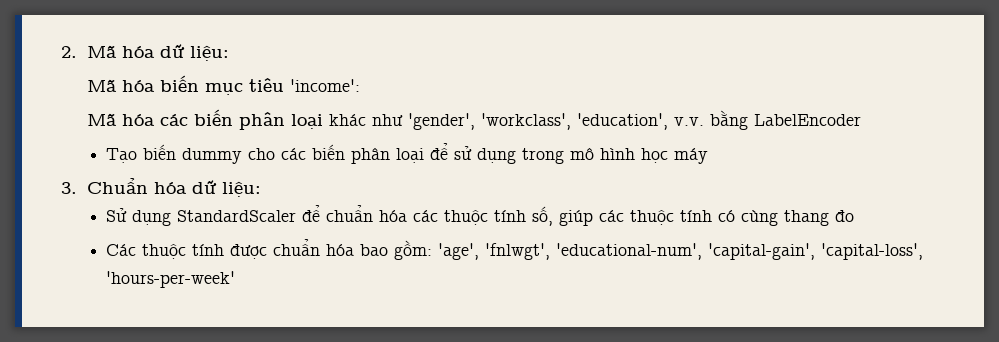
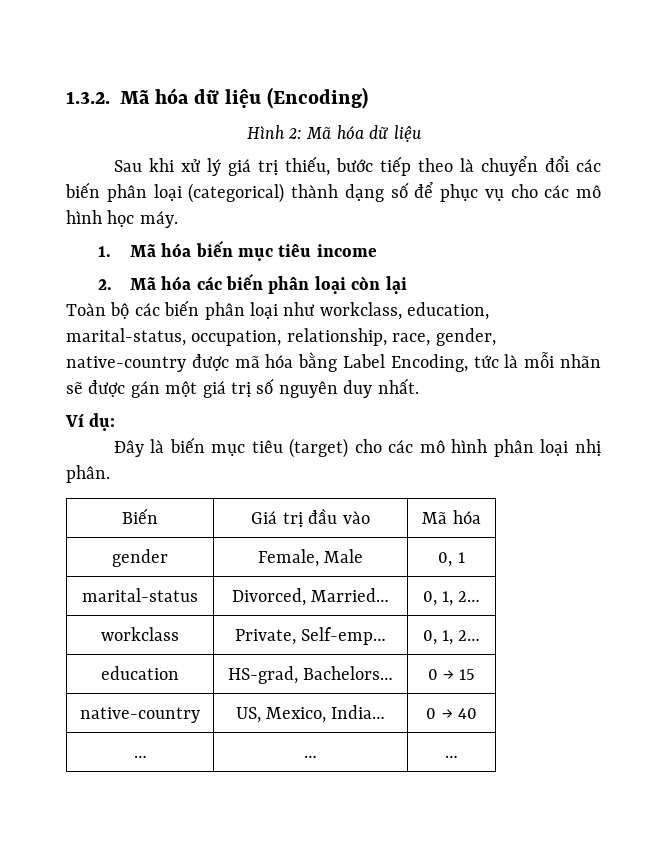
[61,44,230,61] 2. Mã hóa dữ liệu: // -> [66,87,368,109] [246,125,422,142] [113,156,602,176] [65,182,601,203] [66,210,178,228] [97,246,111,257] 1.3.2. Mã hóa dữ liệu (Encoding) // Hình 2: Mã hóa dữ liệu // Sau khi xử lý giá trị thiếu, bước tiếp theo là chuyển đổi các biến phân loại (categorical) thành dạng số để phục vụ cho các mô hình học máy. // 1.
[290,79,361,92] 'income': // -> [316,244,377,257] [97,279,112,290] income // 2.
[329,110,862,130] [106,143,709,164] [61,178,262,197] [106,205,855,226] [106,239,924,260] [106,271,236,288] khác như 'gender', 'workclass', 'education', v.v. bằng LabelEncoder // Tạo biến dummy cho các biến phân loại để sử dụng trong mô hình học máy // 3. Chuẩn hóa dữ liệu: // Sử dụng StandardScaler để chuẩn hóa các thuộc tính số, giúp các thuộc tính có cùng thang đo // Các thuộc tính được chuẩn hóa bao gồm: 'age', 'fnlwgt', 'educational-num', 'capital-gain', 'capital-loss', 'hours-per-week' -> [351,276,407,294] [66,300,490,320] [66,328,496,346] [66,352,602,372] [66,378,419,398] [65,413,116,431] [113,437,602,458] [66,465,110,483] [122,508,158,524] [251,508,370,527] [422,510,481,524] [112,549,168,567] [257,549,364,567] [438,552,465,567] [82,588,198,602] [231,588,390,606] [422,591,481,606] [101,627,179,641] [234,627,387,645] [422,630,481,645] [101,666,179,680] [227,666,394,684] [427,669,476,680] [80,707,200,723] [235,705,386,723] [426,708,477,719] [133,755,147,758] [304,755,317,758] [445,755,458,758] còn lại // Toàn bộ các biến phân loại như workclass, education, marital-status, occupation, relationship, race, gender, native-country được mã hóa bằng Label Encoding, tức là mỗi nhãn sẽ được gán một giá trị số nguyên duy nhất. // Ví dụ: // Đây là biến mục tiêu (target) cho các mô hình phân loại nhị phân. // Biến | Giá trị đầu vào | Mã hóa // gender | Female, Male | 0, 1 // marital-status | Divorced, Married… | 0, 1, 2… // workclass | Private, Self-emp… | 0, 1, 2… // education | HS-grad, Bachelors… | 0 → 15 // native-country | US, Mexico, India… | 0 → 40 // … | … | …

